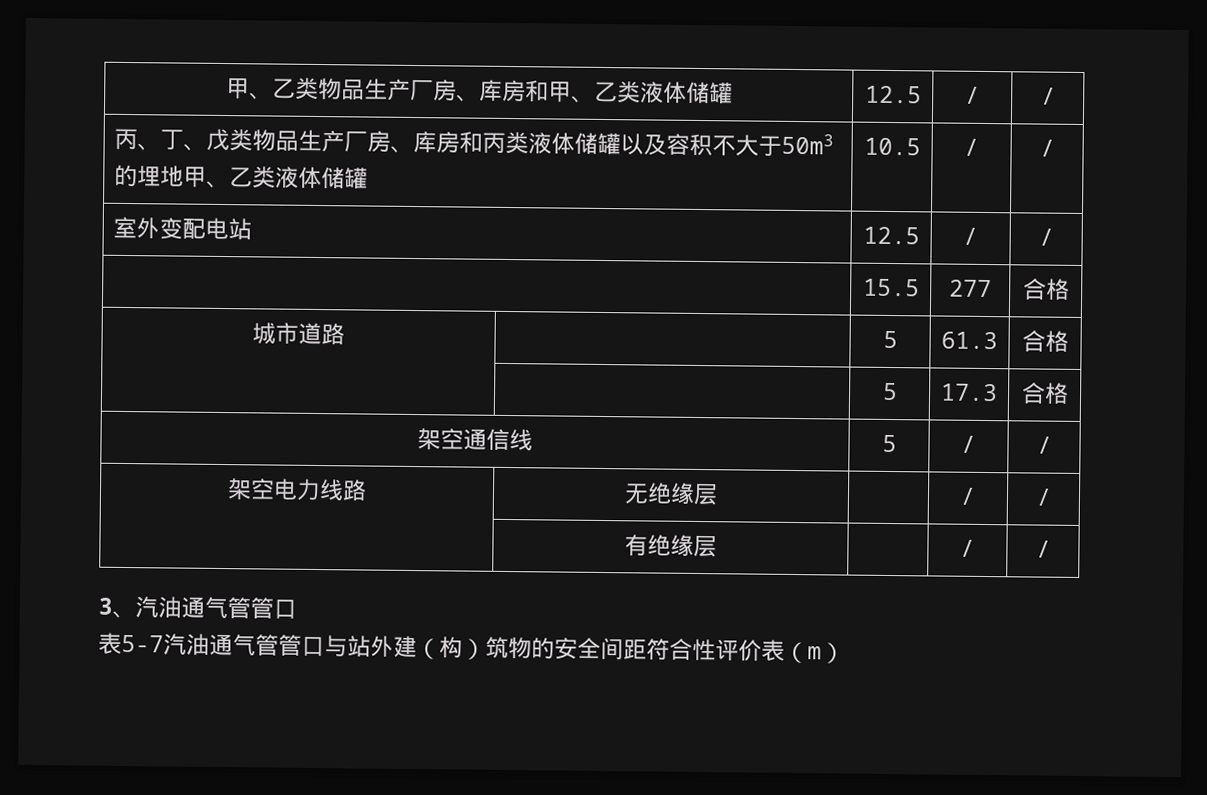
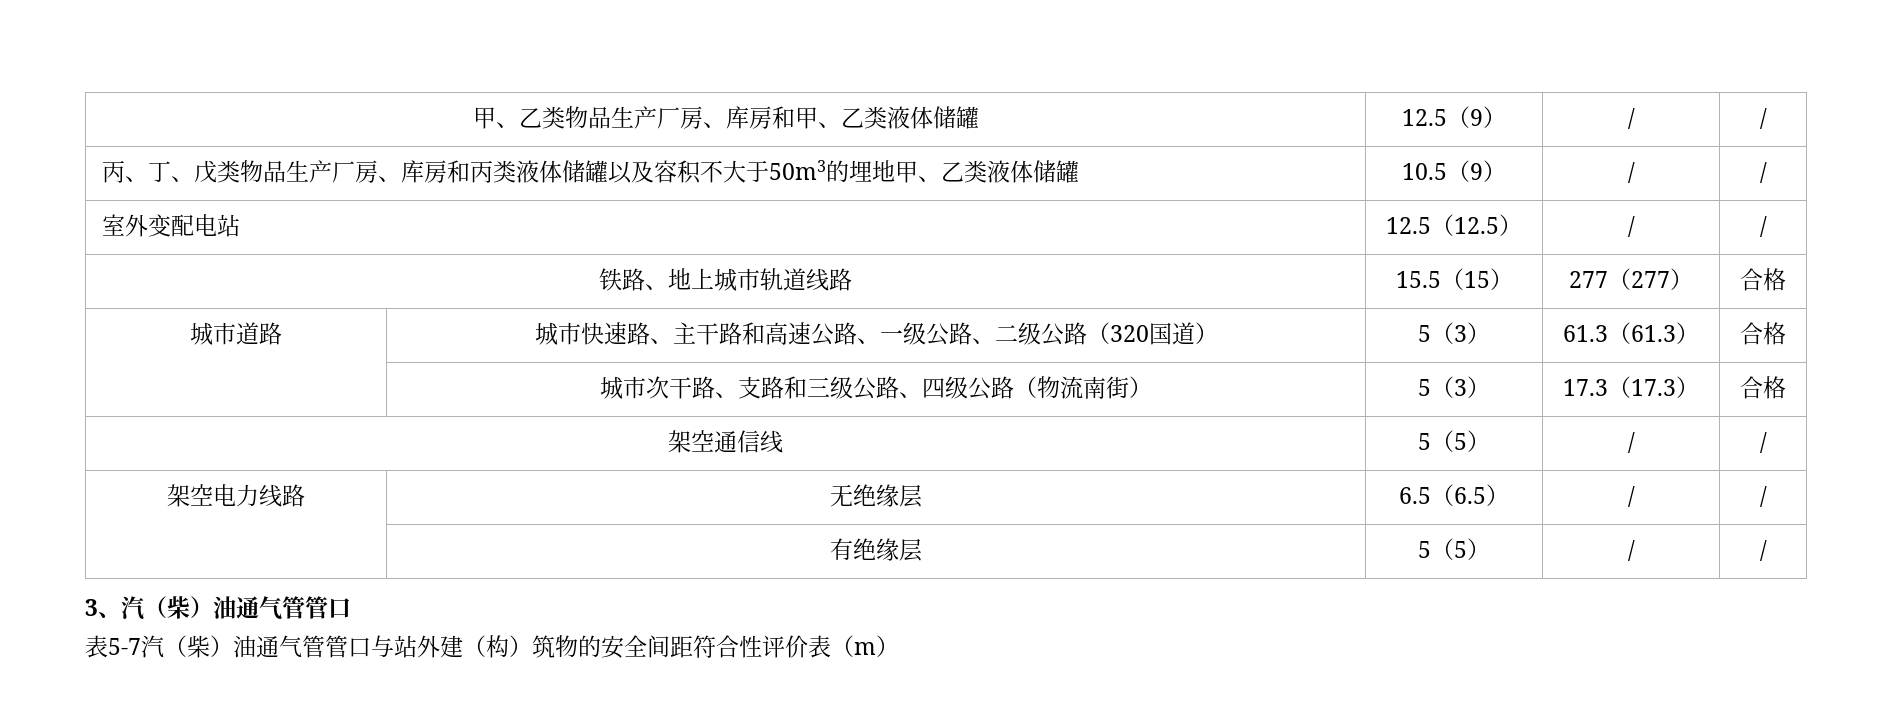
(922, 94) none -> [1447,106,1506,128] （9）
(921, 146) none -> [1447,160,1506,182] （9）
[963,227,978,245] [1038,228,1054,246] | / | / // -> [1431,214,1522,236] [1627,216,1635,237] [1759,216,1767,237] [599,268,852,291] （12.5） | / | / // 铁路、地上城市轨道线路
[949,279,992,298] | 277 -> [1440,268,1513,290] [1569,268,1693,290] （15） | 277（277）
[882,330,898,349] [941,331,998,350] | 5 | 61.3 -> [534,322,1218,346] [1418,322,1490,344] [1563,322,1699,344] 城市快速路、主干路和高速公路、一级公路、二级公路（320国道） | 5（3） | 61.3（61.3）
[881,382,898,401] [940,383,998,402] | 5 | 17.3 -> [600,376,1153,400] [1418,376,1490,398] [1563,376,1699,398] 城市次干路、支路和三级公路、四级公路（物流南街） | 5（3） | 17.3（17.3）
(897, 443) none -> [1431,430,1490,452] （5）
(718, 494) none -> [1399,484,1509,506] 6.5（6.5）
(717, 546) none -> [1418,538,1490,560] 5（5）
(159, 607) none -> [144,596,213,619] （柴）
(187, 644) none -> [164,635,233,658] （柴）

